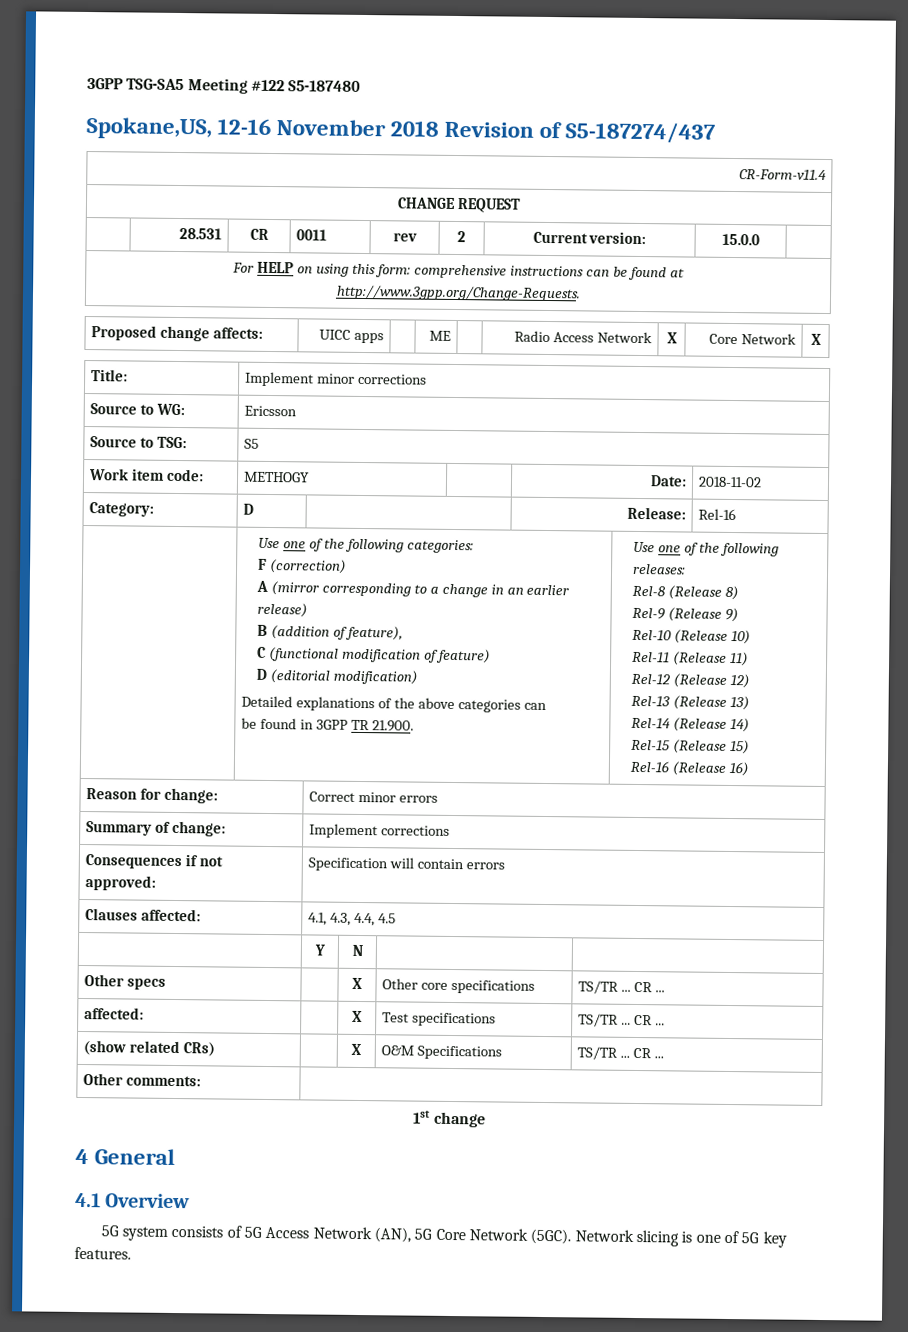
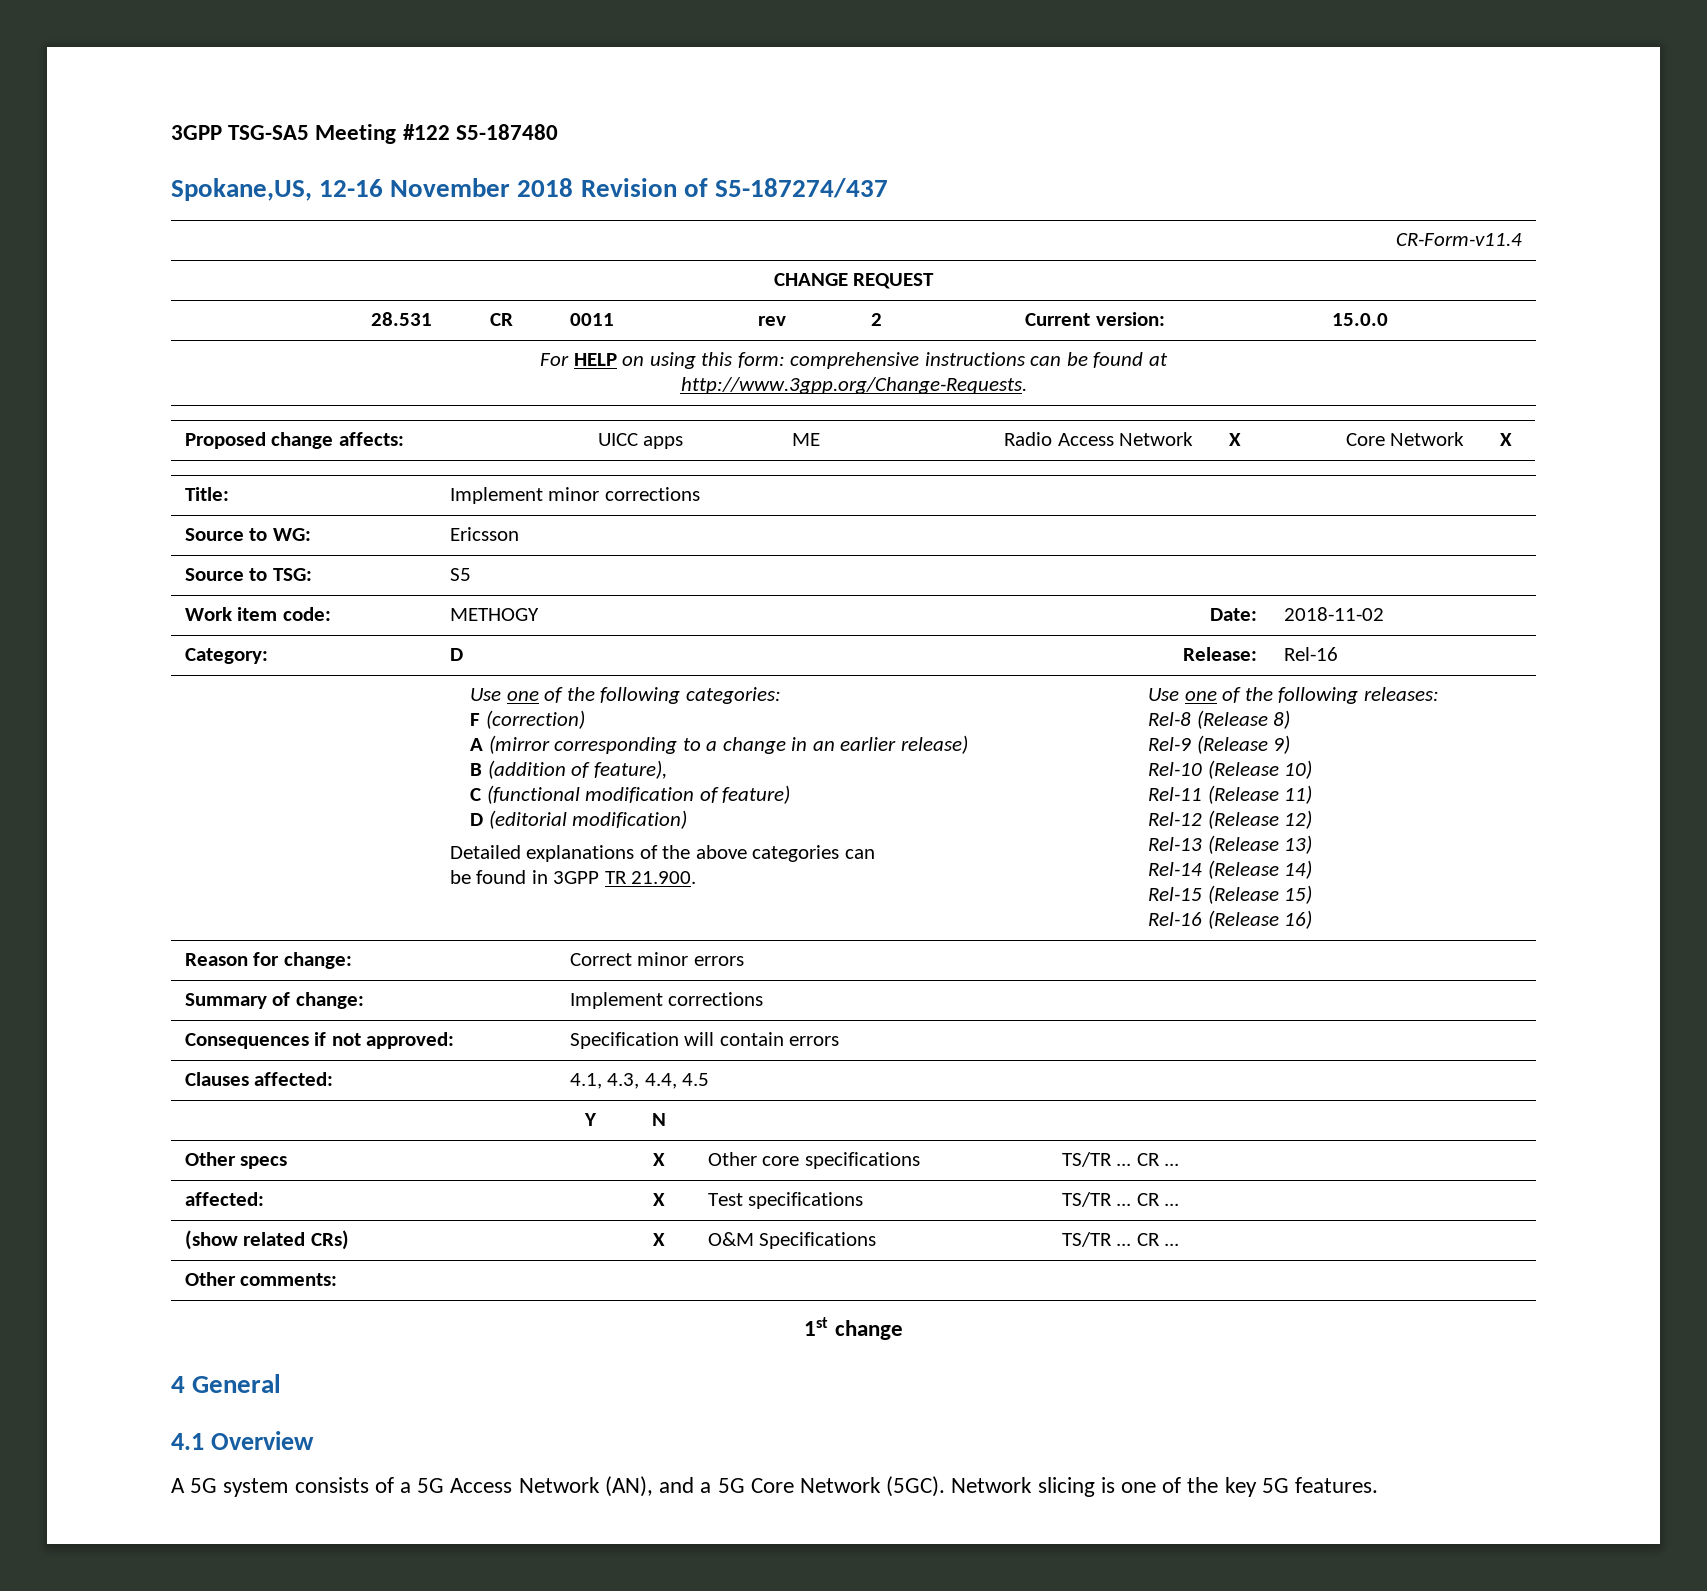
(191, 1201) none -> [171,1478,185,1493] A
(242, 1231) none -> [400,1482,412,1493] a
(412, 1235) none -> [659,1477,712,1493] and a
[741,1231,787,1248] 5G key -> [1187,1477,1289,1497] the key 5G

